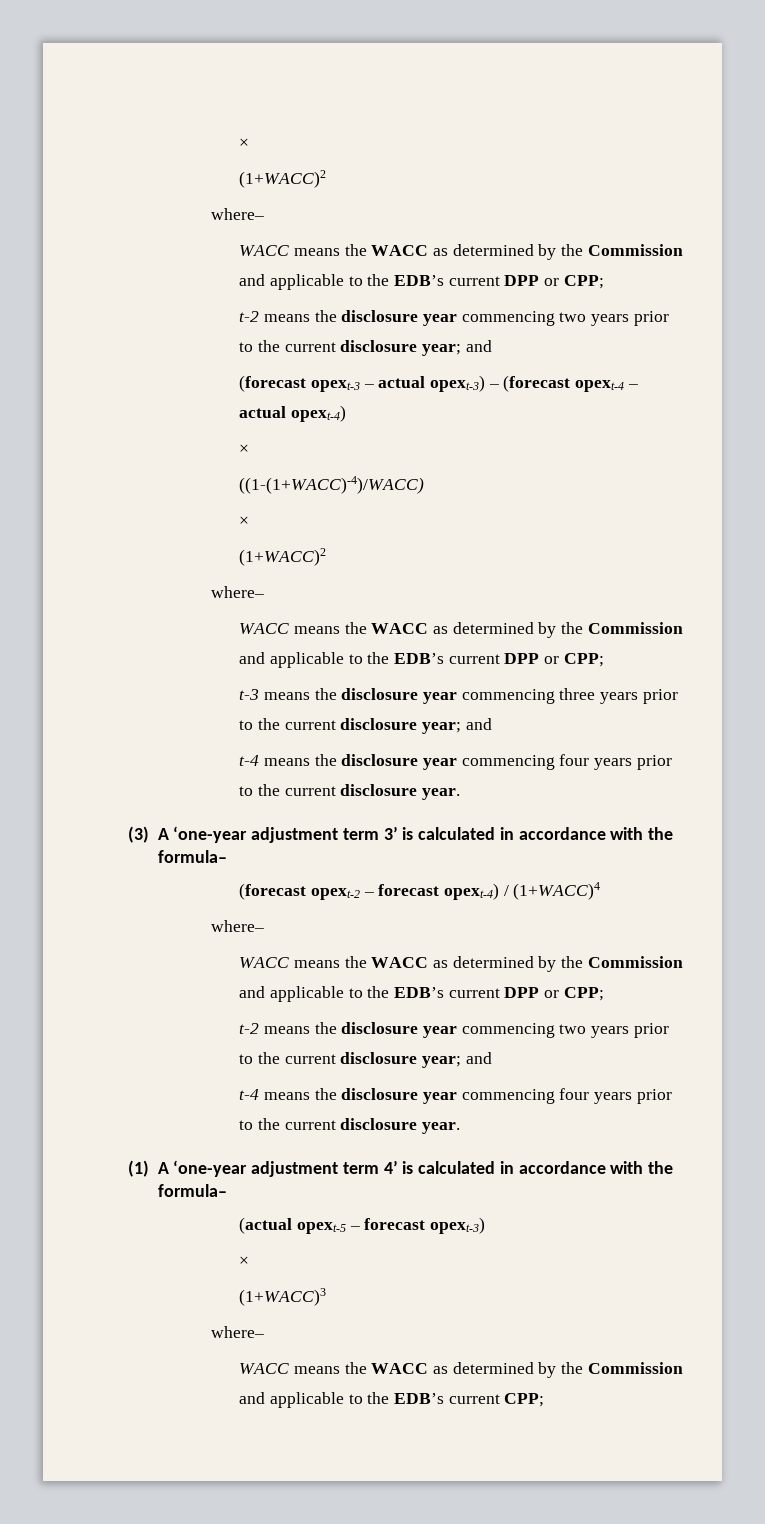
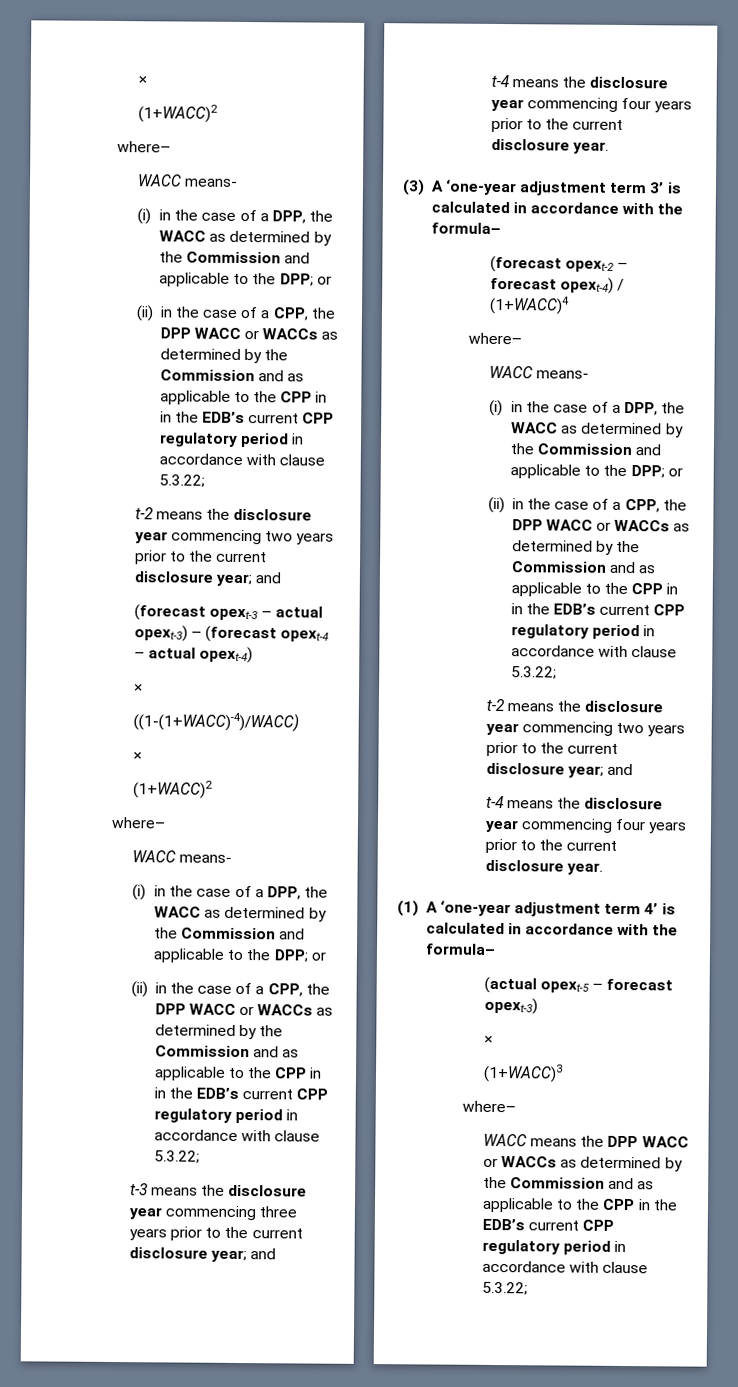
[239,138,250,148] [239,170,327,188] [211,208,265,220] [239,245,340,256] × // (1+WACC)2 // where– // WACC means -> [137,75,147,85] [137,104,218,123] [116,140,171,153] [136,174,239,187] [136,208,307,225] × // (1+WACC)2 // where– // WACC means- // (i) in the case of a DPP,
[393,275,604,289] EDB’s current DPP or CPP; -> [279,273,332,287] [135,305,336,322] [159,327,339,340] [159,348,289,364] [159,369,305,382] [159,390,328,405] [159,411,335,424] [158,432,305,448] [158,453,326,466] [158,474,205,488] DPP; or // (ii) in the case of a CPP, the DPP WACC or WACCs as determined by the Commission and as applicable to the CPP in in the EDB’s current CPP regulatory period in accordance with clause 5.3.22;
[293,626,340,634] means -> [179,854,233,863] [131,884,302,901] means- // (i) in the case of a DPP,
[393,653,604,667] EDB’s current DPP or CPP; -> [273,949,326,963] [130,981,330,998] [154,1003,334,1016] [154,1024,284,1040] [154,1045,300,1058] [153,1066,323,1081] [153,1087,329,1100] [153,1108,299,1124] [153,1129,321,1142] [153,1150,200,1164] DPP; or // (ii) in the case of a CPP, the DPP WACC or WACCs as determined by the Commission and as applicable to the CPP in in the EDB’s current CPP regulatory period in accordance with clause 5.3.22;
[293,960,340,968] means -> [536,370,590,379] [488,399,659,417] means- // (i) in the case of a DPP,
[393,987,604,1001] EDB’s current DPP or CPP; -> [630,465,683,479] [487,496,687,514] [511,519,691,532] [511,540,641,555] [510,561,657,574] [510,582,679,597] [510,603,686,616] [510,624,656,640] [510,645,678,658] [510,666,557,680] DPP; or // (ii) in the case of a CPP, the DPP WACC or WACCs as determined by the Commission and as applicable to the CPP in in the EDB’s current CPP regulatory period in accordance with clause 5.3.22;
[371,1362,683,1378] [239,1392,545,1408] WACC as determined by the Commission and applicable to the EDB’s current CPP; -> [607,1135,689,1148] [482,1156,683,1172] [482,1176,655,1190] [481,1197,678,1213] [481,1218,615,1231] [481,1239,627,1255] [481,1260,649,1274] [481,1281,528,1296] DPP WACC or WACCs as determined by the Commission and as applicable to the CPP in the EDB’s current CPP regulatory period in accordance with clause 5.3.22;

